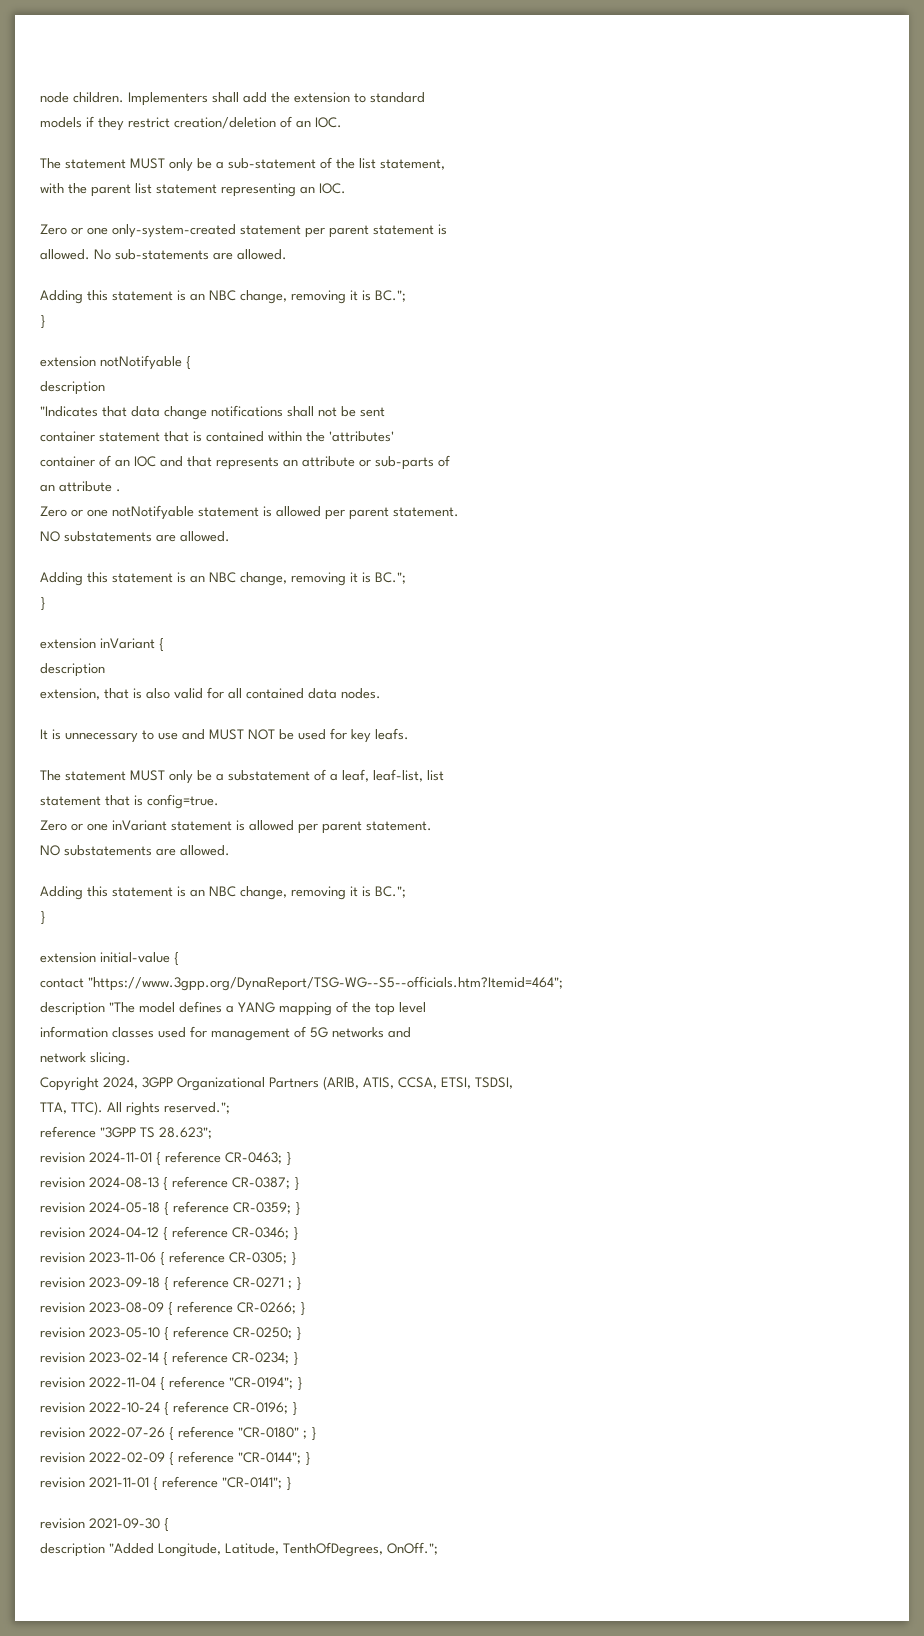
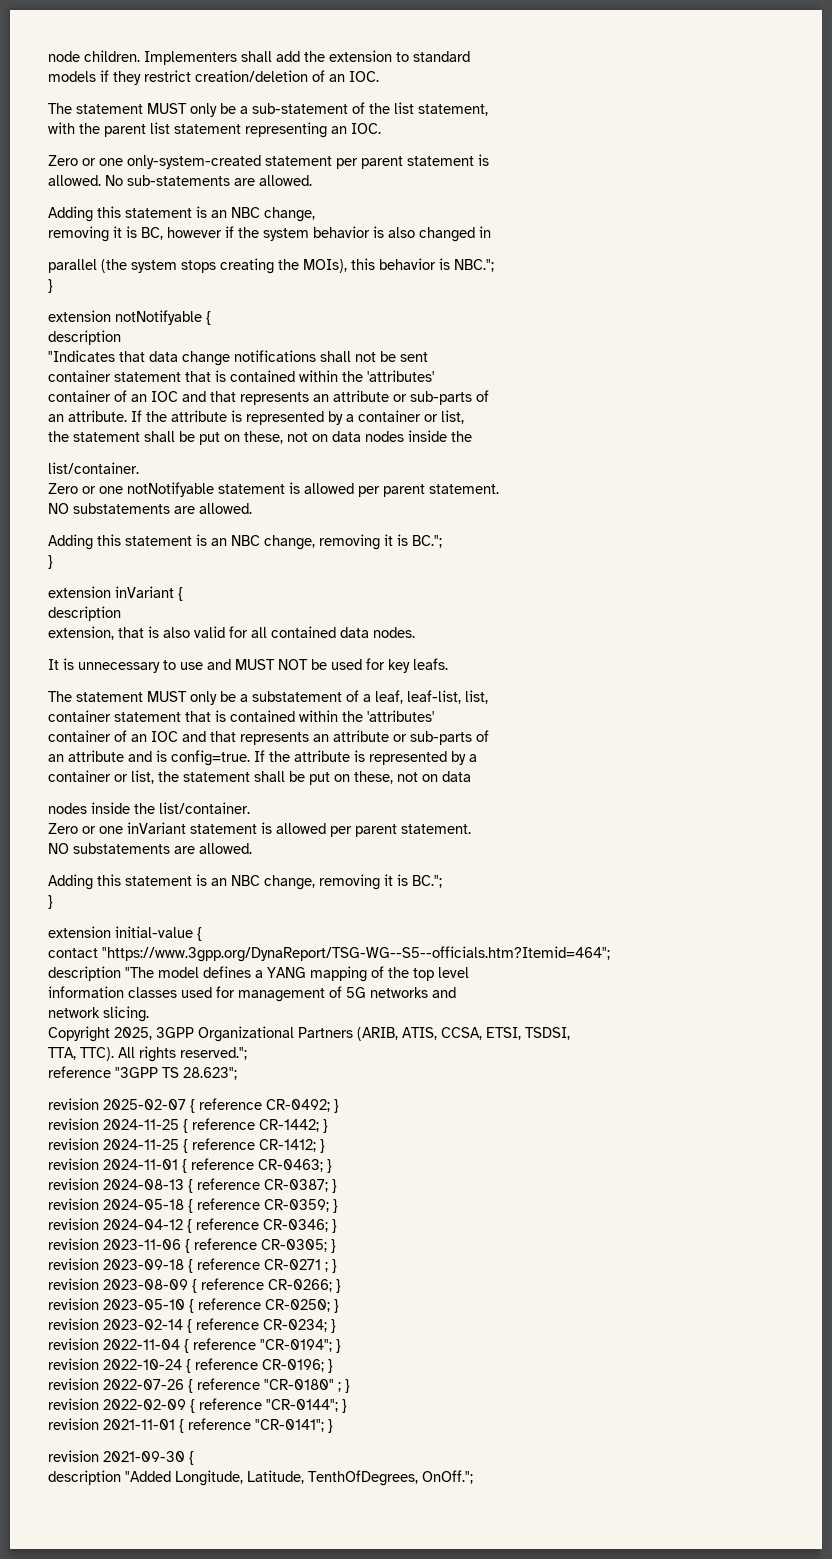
[291,290,406,304] removing it is BC."; -> [48,226,491,242] [48,258,494,274] // removing it is BC, however if the system behavior is also changed in // parallel (the system stops creating the MOIs), this behavior is NBC.";
[59,481,121,492] attribute . -> [68,410,464,425] [48,430,472,445] [48,462,139,474] attribute. If the attribute is represented by a container or list, // the statement shall be put on these, not on data nodes inside the // list/container.
[427,770,444,781] [40,794,219,809] list // statement that is config=true. -> [465,690,488,704] [48,710,434,722] [48,730,489,745] [48,750,477,766] [48,770,471,785] [48,802,250,814] list, // container statement that is contained within the 'attributes' // container of an IOC and that represents an attribute or sub-parts of // an attribute and is config=true. If the attribute is represented by a // container or list, the statement shall be put on these, not on data // nodes inside the list/container.
[103,1077,138,1089] 2024, -> [114,1027,152,1040] 2025,
(212, 1133) none -> [48,1098,339,1113] [48,1118,328,1133] [48,1138,325,1153] // revision 2025-02-07 { reference CR-0492; } // revision 2024-11-25 { reference CR-1442; } // revision 2024-11-25 { reference CR-1412; }

